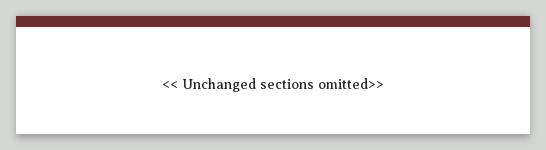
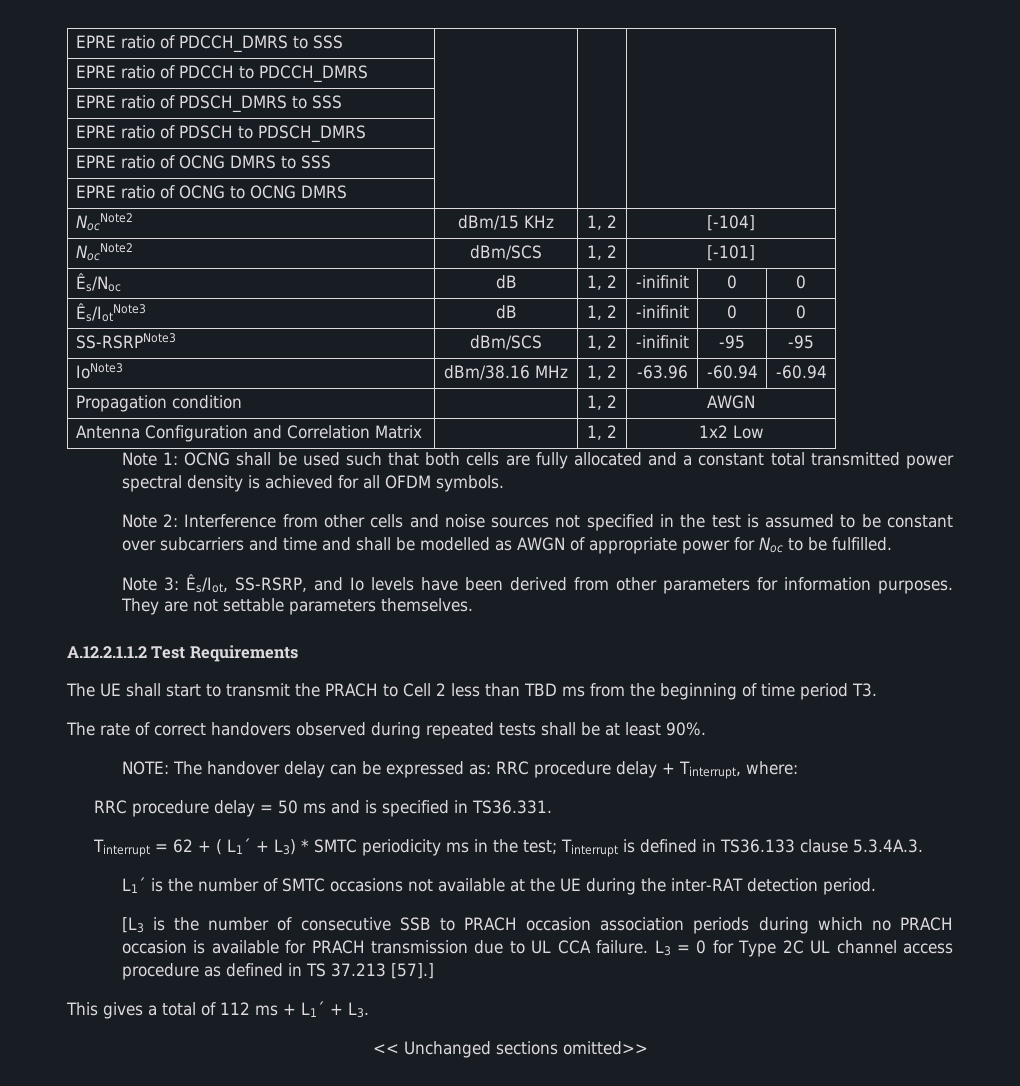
(162, 85) none -> [75,35,343,53] [75,65,368,83] [75,95,342,113] [75,125,366,143] [75,155,331,169] [75,185,347,199] [75,213,133,231] [458,215,554,230] [587,215,617,230] [707,215,755,231] [75,243,133,261] [470,245,542,260] [587,245,617,260] [707,245,755,261] [75,273,121,292] [495,275,517,289] [587,275,617,290] [635,275,689,288] [727,275,737,289] [796,275,806,289] [75,303,146,322] [495,305,517,319] [587,305,617,320] [635,305,689,318] [727,305,737,319] [796,305,806,319] [75,333,176,349] [470,335,542,350] [587,335,617,350] [635,335,689,348] [719,335,745,349] [788,335,814,349] [75,363,123,379] [444,365,568,380] [587,365,617,380] [636,365,688,379] [706,365,758,379] [775,365,827,379] [75,395,242,412] [587,395,617,410] [707,395,756,409] [75,425,422,442] [587,425,617,440] [698,425,764,439] [121,452,955,469] [121,475,504,492] [121,514,953,531] [121,537,892,554] [121,574,954,594] [120,598,473,615] [67,645,298,662] [66,683,877,700] [66,722,706,739] [121,761,798,779] [94,800,553,817] [93,838,924,857] [121,877,876,895] [121,917,953,934] [121,940,953,957] [121,963,434,980] [66,1001,369,1019] EPRE ratio of PDCCH_DMRS to SSS | | | // EPRE ratio of PDCCH to PDCCH_DMRS | | | // EPRE ratio of PDSCH_DMRS to SSS | | | // EPRE ratio of PDSCH to PDSCH_DMRS | | | // EPRE ratio of OCNG DMRS to SSS | | | // EPRE ratio of OCNG to OCNG DMRS | | | // NocNote2 | dBm/15 KHz | 1, 2 | [-104] // NocNote2 | dBm/SCS | 1, 2 | [-101] // Ês/Noc | dB | 1, 2 | -inifinit | 0 | 0 // Ês/IotNote3 | dB | 1, 2 | -inifinit | 0 | 0 // SS-RSRPNote3 | dBm/SCS | 1, 2 | -inifinit | -95 | -95 // IoNote3 | dBm/38.16 MHz | 1, 2 | -63.96 | -60.94 | -60.94 // Propagation condition | | 1, 2 | AWGN // Antenna Configuration and Correlation Matrix | | 1, 2 | 1x2 Low // Note 1: OCNG shall be used such that both cells are fully allocated and a constant total transmitted power spectral density is achieved for all OFDM symbols. // Note 2: Interference from other cells and noise sources not specified in the test is assumed to be constant over subcarriers and time and shall be modelled as AWGN of appropriate power for Noc to be fulfilled. // Note 3: Ês/Iot, SS-RSRP, and Io levels have been derived from other parameters for information purposes. They are not settable parameters themselves. // A.12.2.1.1.2 Test Requirements // The UE shall start to transmit the PRACH to Cell 2 less than TBD ms from the beginning of time period T3. // The rate of correct handovers observed during repeated tests shall be at least 90%. // NOTE: The handover delay can be expressed as: RRC procedure delay + Tinterrupt, where: // RRC procedure delay = 50 ms and is specified in TS36.331. // Tinterrupt = 62 + ( L1´ + L3) * SMTC periodicity ms in the test; Tinterrupt is defined in TS36.133 clause 5.3.4A.3. // L1´ is the number of SMTC occasions not available at the UE during the inter-RAT detection period. // [L3 is the number of consecutive SSB to PRACH occasion association periods during which no PRACH occasion is available for PRACH transmission due to UL CCA failure. L3 = 0 for Type 2C UL channel access procedure as defined in TS 37.213 [57].] // This gives a total of 112 ms + L1´ + L3. //

